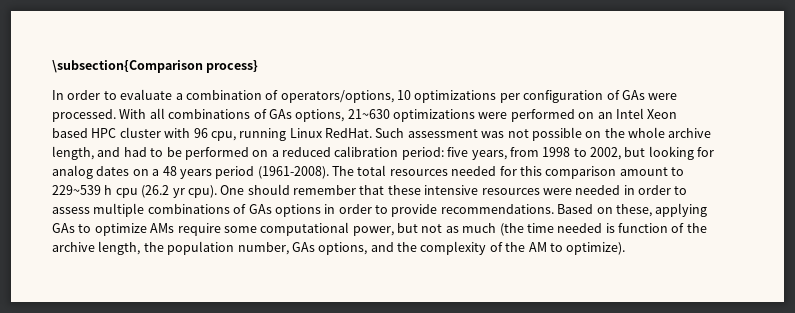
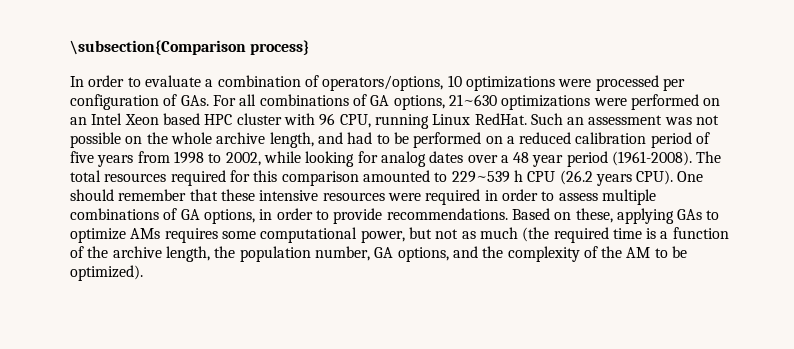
(497, 96) none -> [558,75,659,91] were processed
[621,90,678,100] [52,109,147,122] GAs were processed. With -> [180,95,236,106] GAs. For
[268,109,292,119] GAs -> [370,95,390,106] GA
[210,131,236,141] cpu, -> [339,114,371,128] CPU,
(405, 133) none -> [567,117,585,125] an
[401,147,507,160] period: five years, -> [650,132,711,148] [70,151,134,167] period of five years
[624,147,646,157] but -> [263,151,301,163] while
[132,169,149,176] on -> [467,155,498,163] over
[179,169,212,179] years -> [532,155,564,167] year
[451,166,497,176] needed -> [170,170,226,186] required
[619,167,668,176] amount -> [362,170,430,182] amounted
[115,185,217,198] cpu (26.2 yr cpu). -> [527,170,674,186] CPU (26.2 years CPU).
[575,185,621,195] needed -> [425,189,481,205] required
[248,204,321,217] GAs options -> [180,209,255,224] GA options,
[177,223,221,236] require -> [164,228,218,243] requires
[526,223,615,233] time needed is -> [553,227,669,243] required time is a
[291,242,315,252] GAs -> [374,247,394,258] GA
[566,242,626,255] optimize). -> [672,246,688,258] [70,265,143,281] be optimized).

